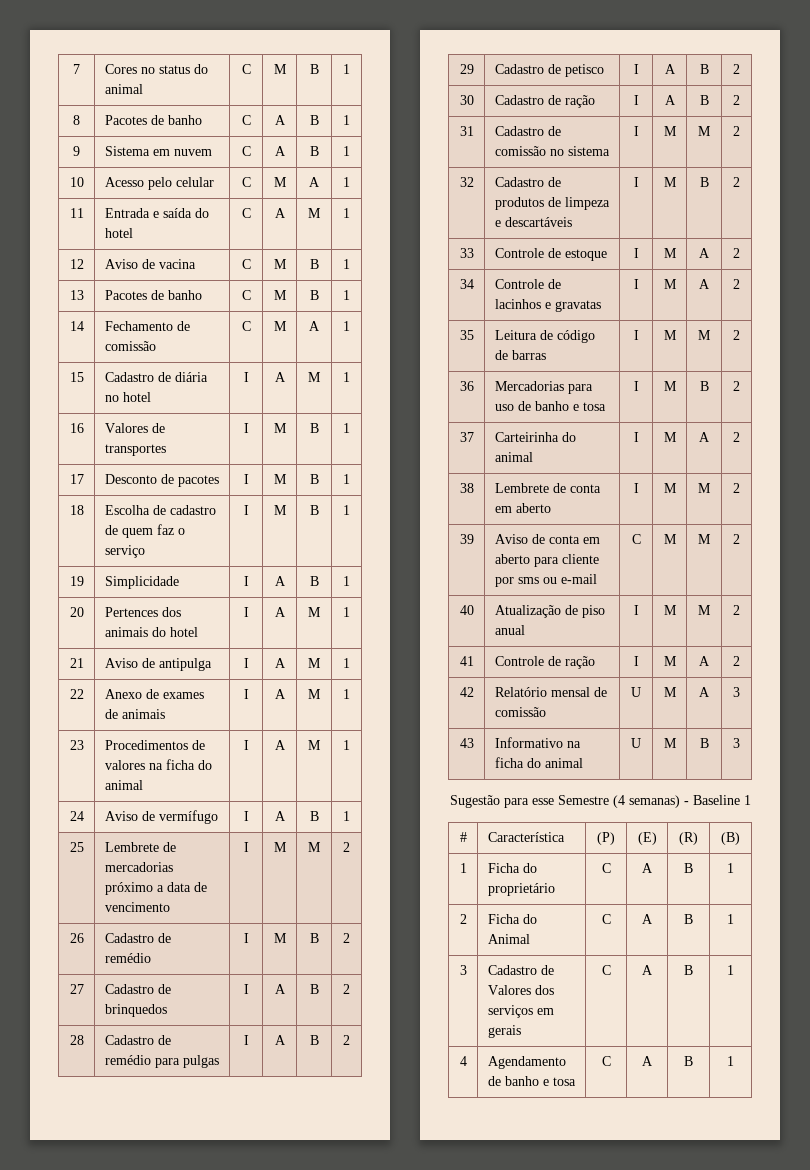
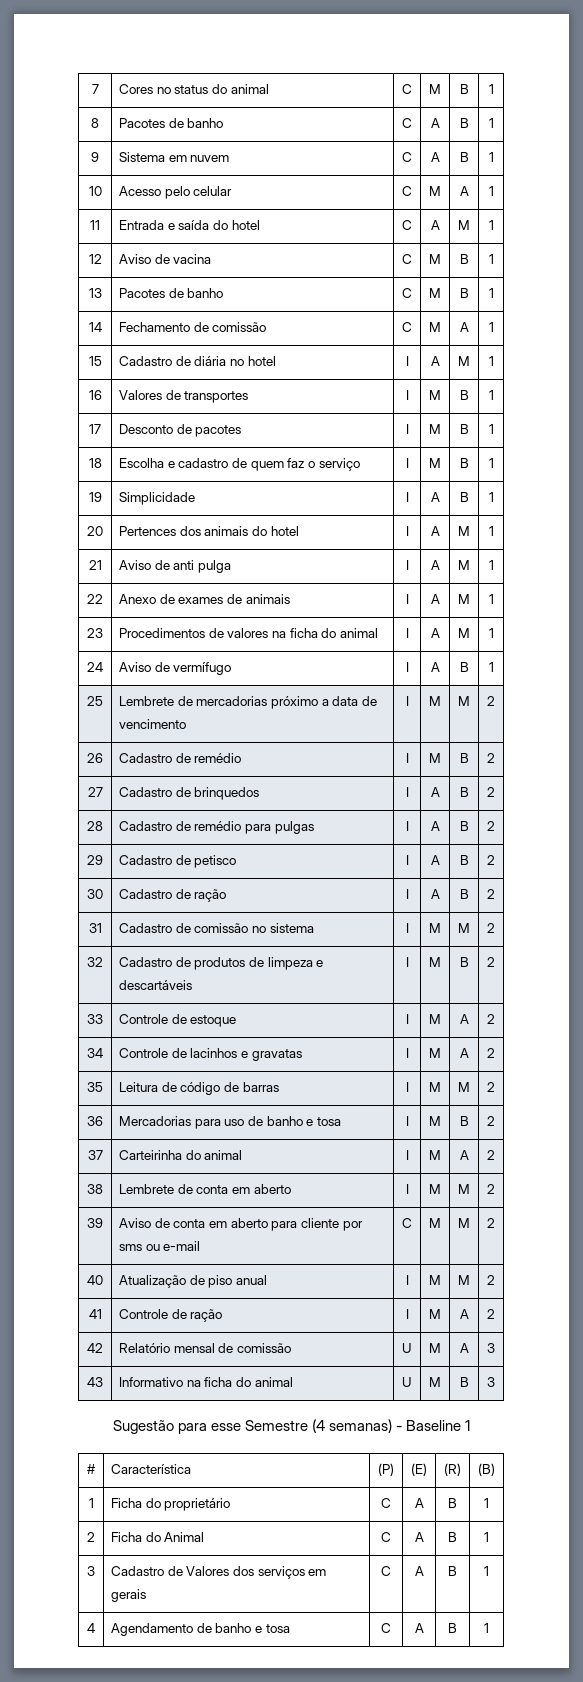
[152,505,166,515] de -> [167,461,175,468] e
[158,658,212,671] antipulga -> [173,560,231,573] anti pulga

